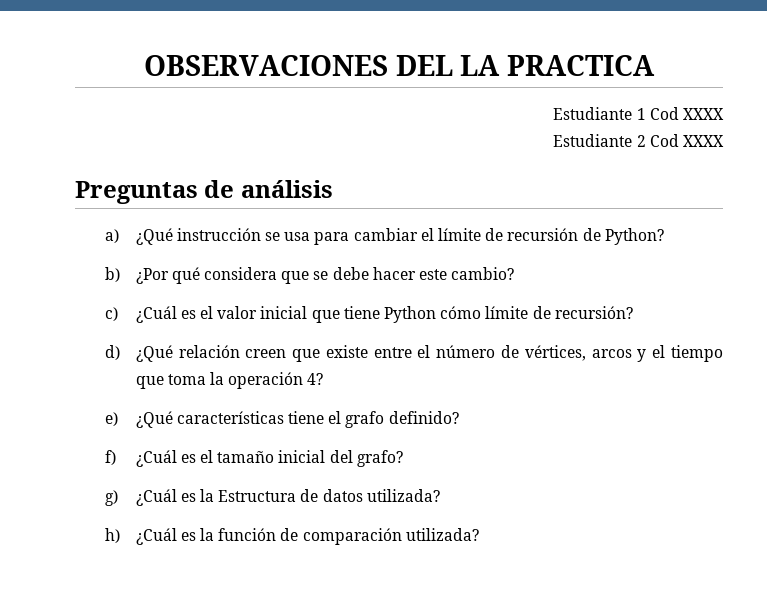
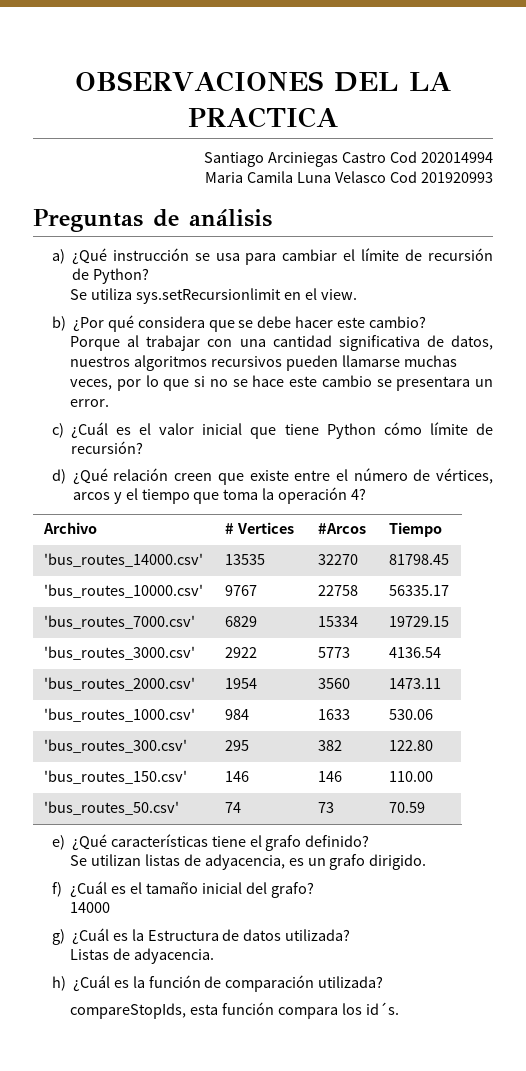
[553,107,724,120] [553,134,724,147] Estudiante 1 Cod XXXX // Estudiante 2 Cod XXXX -> [204,151,494,167] [205,171,494,183] Santiago Arciniegas Castro Cod 202014994 // Maria Camila Luna Velasco Cod 201920993
(664, 236) none -> [70,288,357,304] // Se utiliza sys.setRecursionlimit en el view.
(515, 273) none -> [70,335,494,351] [70,355,457,371] [70,375,494,391] [70,399,110,407] // Porque al trabajar con una cantidad significativa de datos, nuestros algoritmos recursivos pueden llamarse muchas veces, por lo que si no se hace este cambio se presentara un error.
(324, 379) none -> [42,522,97,534] [224,522,294,534] [317,523,366,534] [388,522,442,537] [43,553,203,567] [224,554,265,565] [317,554,358,565] [388,554,449,565] [43,584,203,598] [224,585,257,596] [317,585,358,596] [388,585,449,596] [43,615,195,629] [224,616,257,627] [317,616,358,627] [388,616,449,627] [43,646,195,660] [224,647,257,658] [317,647,350,658] [388,647,441,658] [43,677,195,691] [224,678,257,689] [317,678,350,689] [388,678,441,689] [43,708,195,722] [224,709,249,720] [317,709,350,720] [388,709,433,720] [43,739,187,753] [224,740,249,751] [317,740,342,751] [388,740,433,751] [43,770,187,784] [224,771,249,782] [317,771,342,782] [388,771,433,782] [43,801,179,815] [224,802,241,813] [317,802,334,813] [388,802,425,813] // Archivo | # Vertices | #Arcos | Tiempo // 'bus_routes_14000.csv' | 13535 | 32270 | 81798.45 // 'bus_routes_10000.csv' | 9767 | 22758 | 56335.17 // 'bus_routes_7000.csv' | 6829 | 15334 | 19729.15 // 'bus_routes_3000.csv' | 2922 | 5773 | 4136.54 // 'bus_routes_2000.csv' | 1954 | 3560 | 1473.11 // 'bus_routes_1000.csv' | 984 | 1633 | 530.06 // 'bus_routes_300.csv' | 295 | 382 | 122.80 // 'bus_routes_150.csv' | 146 | 146 | 110.00 // 'bus_routes_50.csv' | 74 | 73 | 70.59
(459, 417) none -> [70,854,427,870] // Se utilizan listas de adyacencia, es un grafo dirigido.
(403, 458) none -> [70,902,111,913] // 14000
(440, 495) none -> [70,948,214,964] // Listas de adyacencia.
(479, 534) none -> [70,1002,399,1019] // compareStopIds, esta función compara los id´s.

